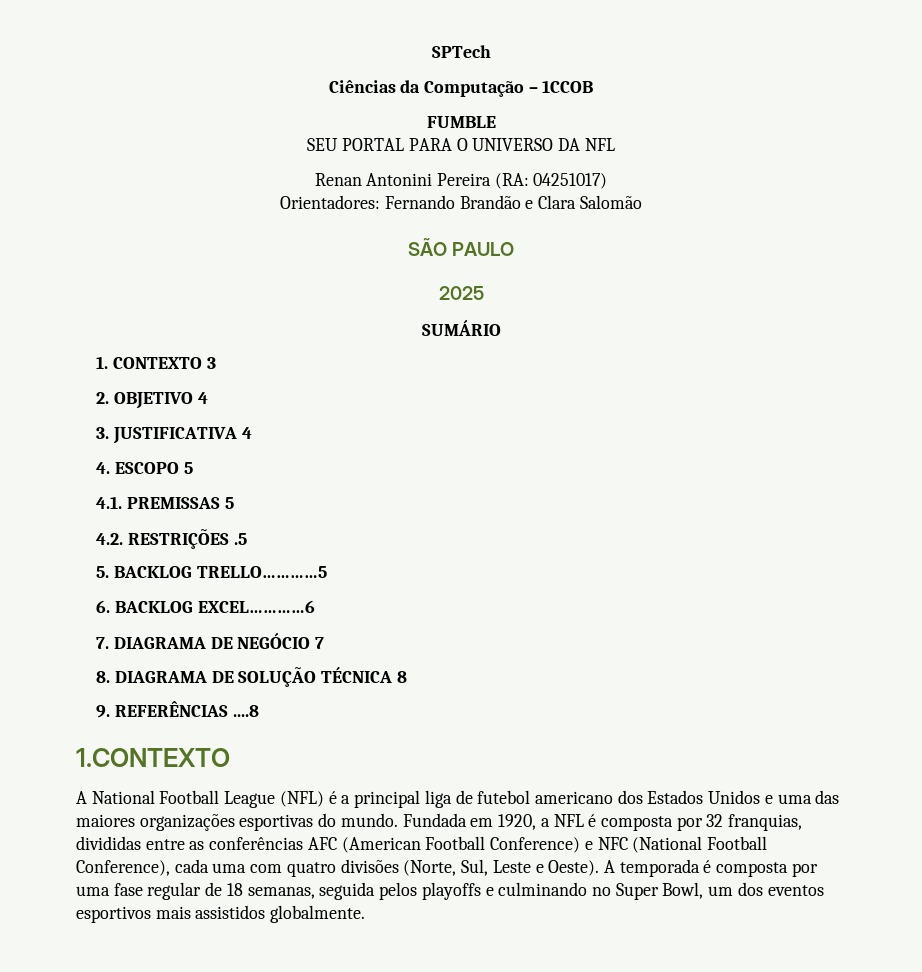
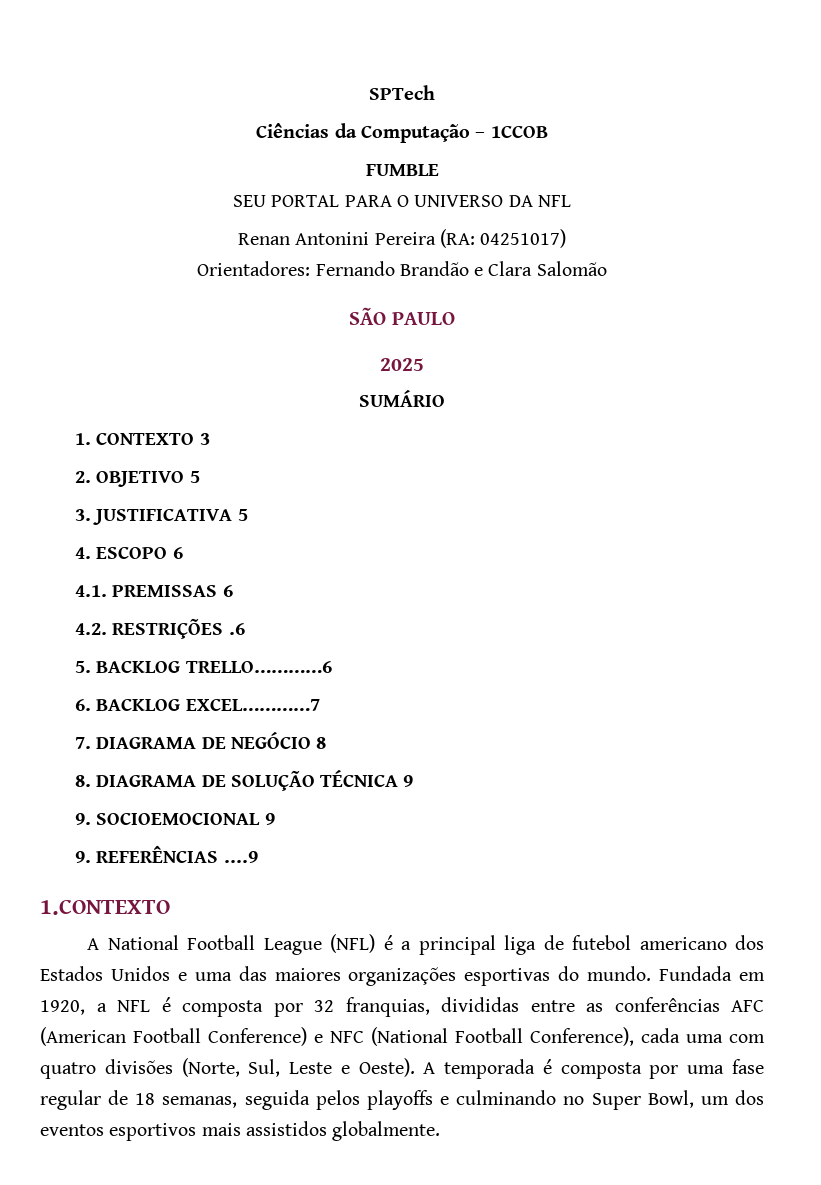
[197,392,208,404] 4 -> [189,471,200,483] 5
[241,427,252,439] 4 -> [237,509,248,521] 5
[183,462,193,474] 5 -> [172,547,183,559] 6
[224,497,234,509] 5 -> [222,585,233,597] 6
[233,533,247,545] .5 -> [228,623,245,635] .6
[196,566,327,578] TRELLO…………5 -> [185,661,332,673] TRELLO…………6
[197,600,315,613] EXCEL…………6 -> [185,698,320,711] EXCEL…………7
[315,637,325,649] 7 -> [316,737,327,749] 8
[396,671,407,683] 8 -> [403,775,414,787] [75,812,275,825] 9 // 9. SOCIOEMOCIONAL 9
[232,705,259,717] ....8 -> [223,851,258,863] ....9

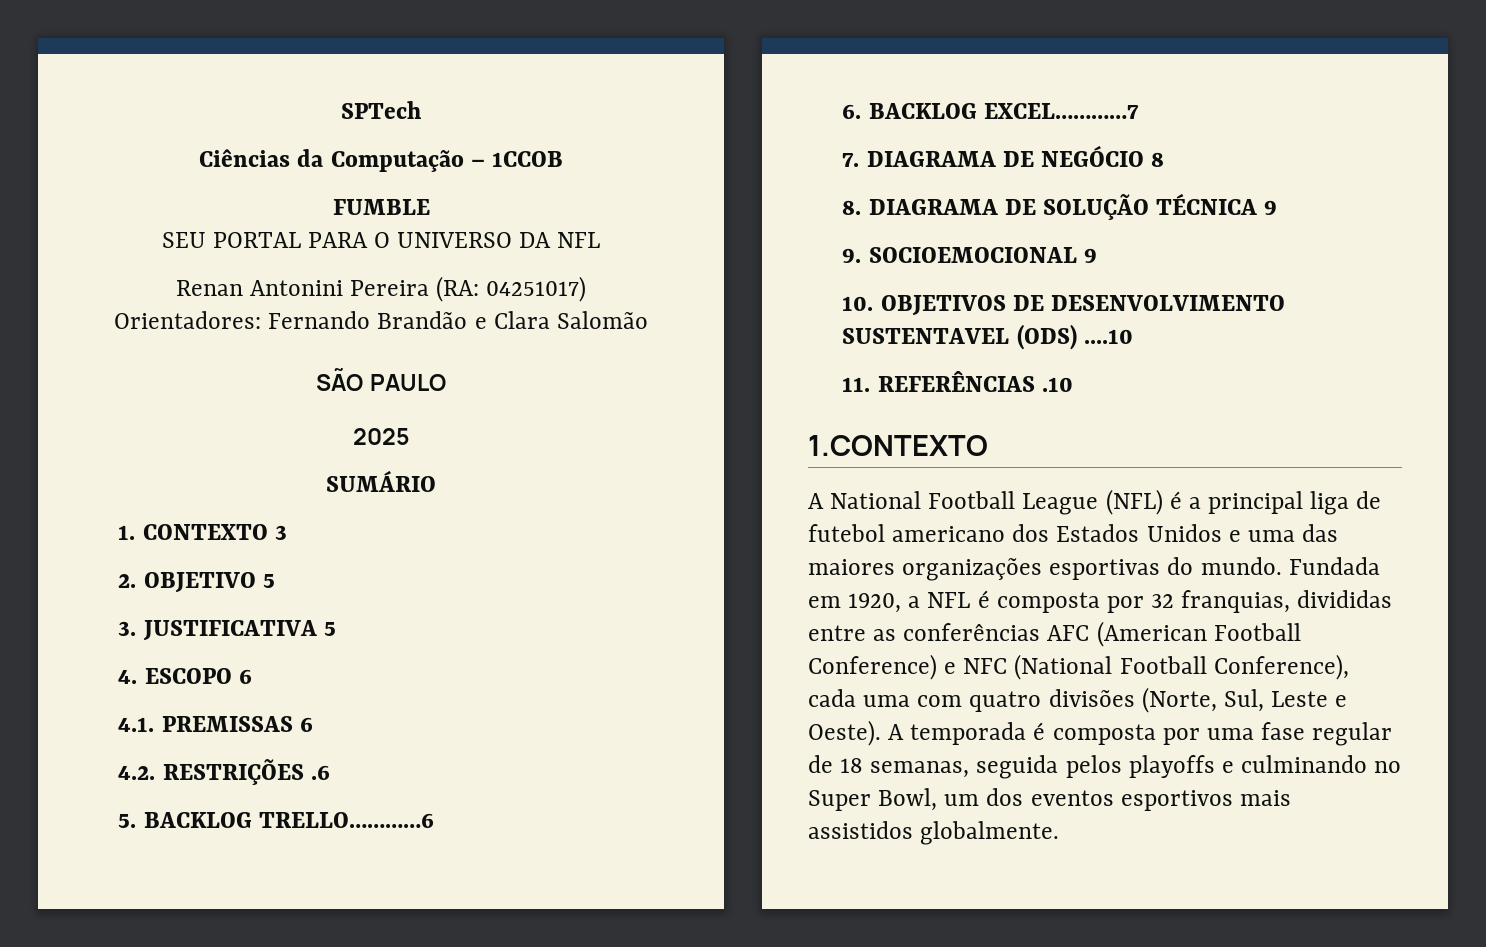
[75,845,258,863] 9. REFERÊNCIAS ....9 -> [842,295,1285,316] [842,324,1133,350] [842,371,1073,392] 10. OBJETIVOS DE DESENVOLVIMENTO SUSTENTAVEL (ODS) ....10 // 11. REFERÊNCIAS .10

